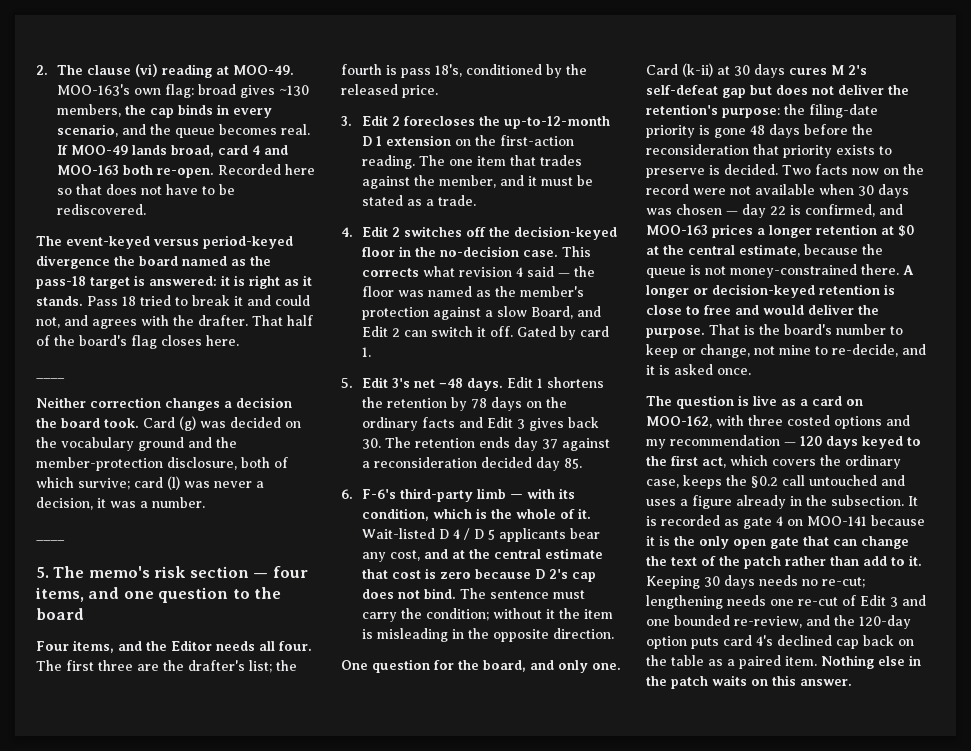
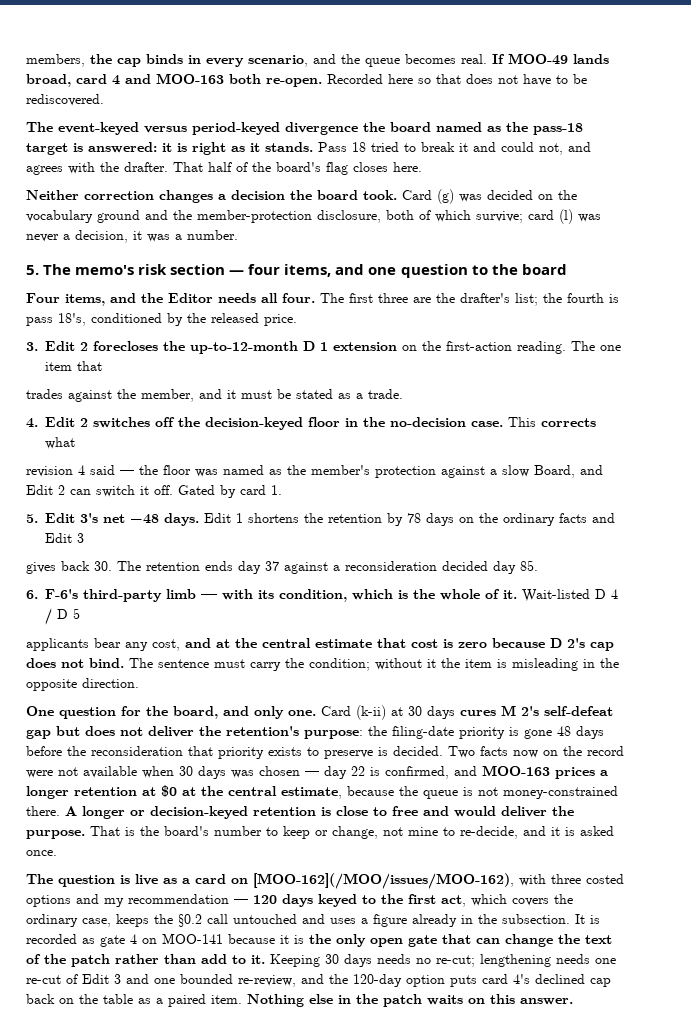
[36,64,295,78] [57,84,310,98] 2. The clause (vi) reading at MOO-49. MOO-163's own flag: broad gives ~130 -> (26, 60) none
[36,377,65,379] // ____ -> (422, 167) none
[36,539,65,541] // ____ -> (238, 235) none
(537, 160) none -> (102, 366) //
(456, 271) none -> (75, 443) //
(526, 424) none -> (84, 538) //
(496, 534) none -> (80, 613) //
[646,416,712,428] MOO-162, -> [253,873,514,889] [MOO-162](/MOO/issues/MOO-162),

